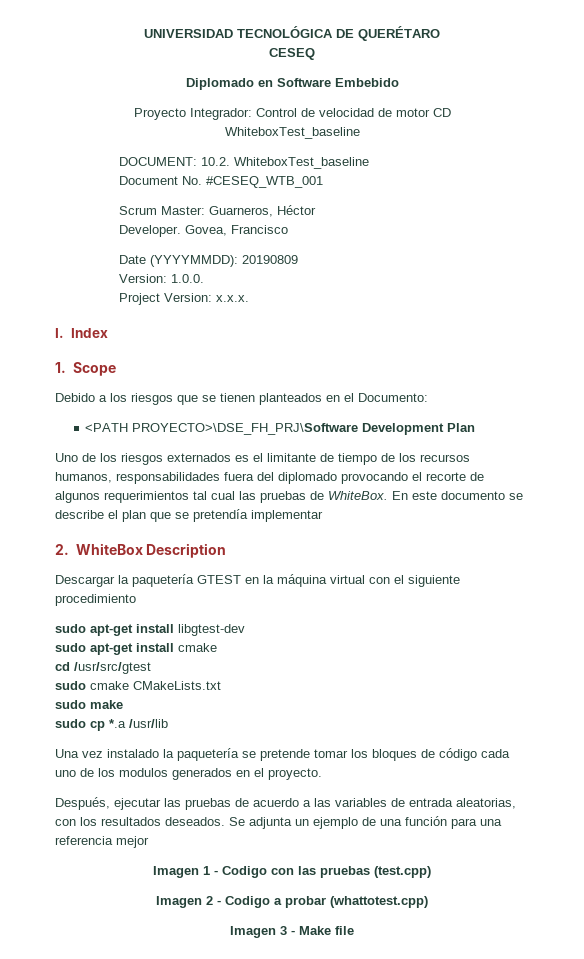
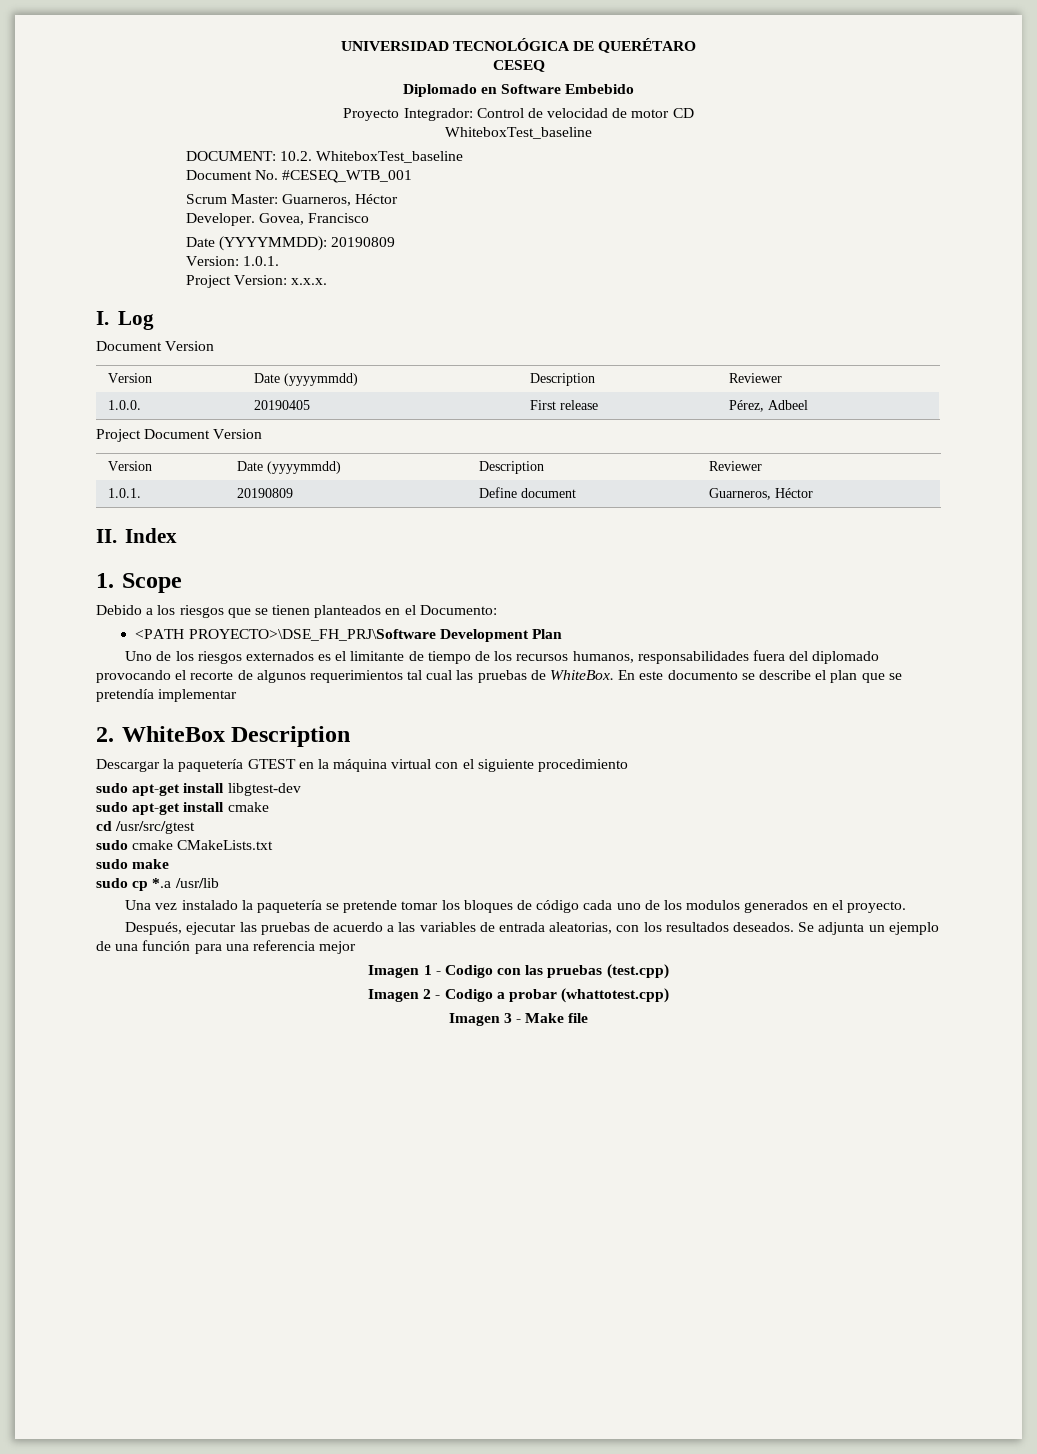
[170,274,204,283] 1.0.0. -> [242,256,279,266] 1.0.1.
(64, 333) none -> [118,311,155,330] [96,341,215,351] [108,373,153,383] [254,373,359,386] [530,373,596,386] [729,373,783,383] [108,400,142,410] [254,400,311,410] [530,400,599,410] [729,400,809,412] [96,429,263,442] [108,461,153,471] [237,461,342,474] [479,461,545,474] [709,461,763,471] [108,488,142,498] [237,488,294,498] [479,487,577,498] [709,488,814,500] [96,529,117,543] Log // Document Version // Version | Date (yyyymmdd) | Description | Reviewer // 1.0.0. | 20190405 | First release | Pérez, Adbeel // Project Document Version // Version | Date (yyyymmdd) | Description | Reviewer // 1.0.1. | 20190809 | Define document | Guarneros, Héctor // II.

